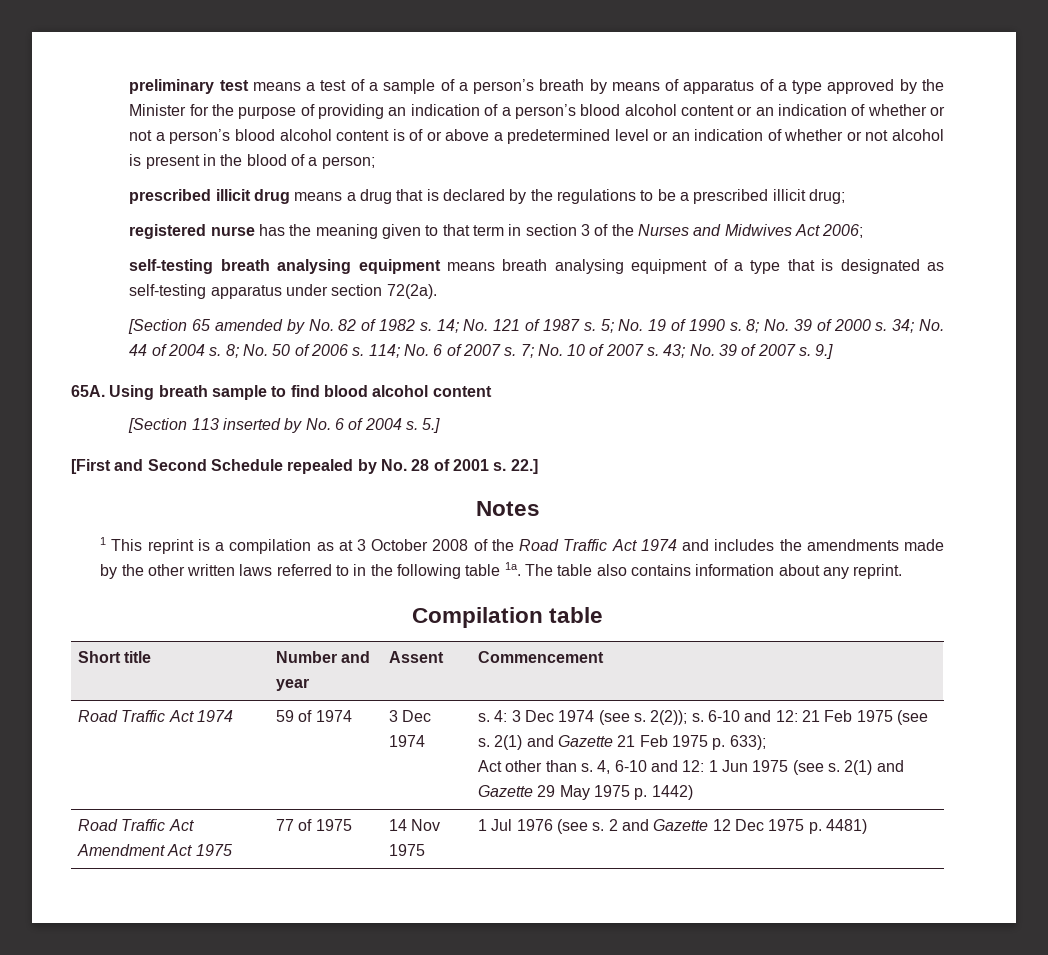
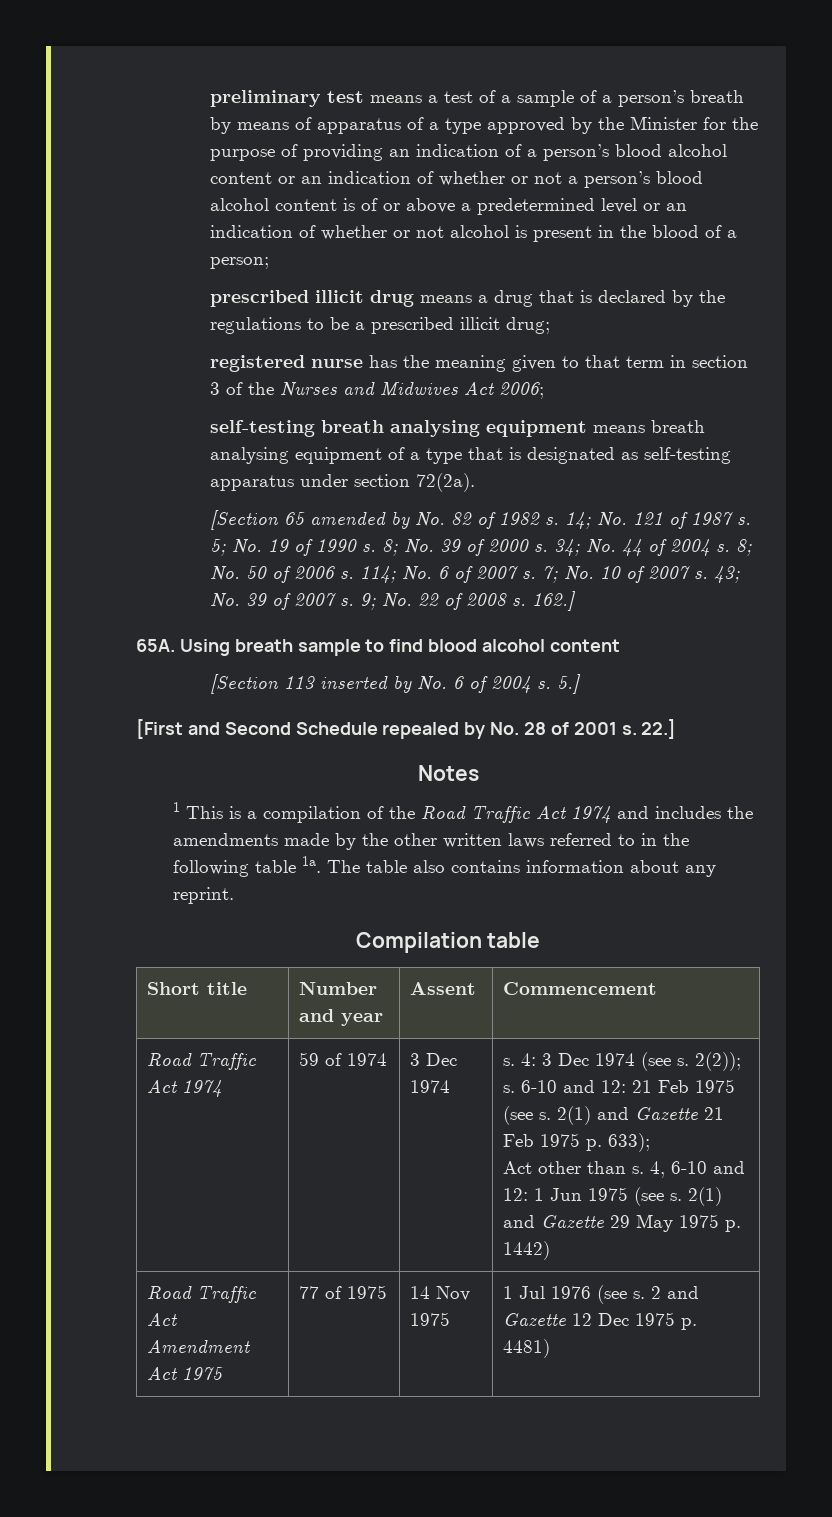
[815,344,834,359] 9.] -> [360,591,577,611] 9; No. 22 of 2008 s. 162.]
[147,539,194,554] reprint -> (224, 812) none
[316,539,469,551] as at 3 October 2008 -> (362, 814) none

